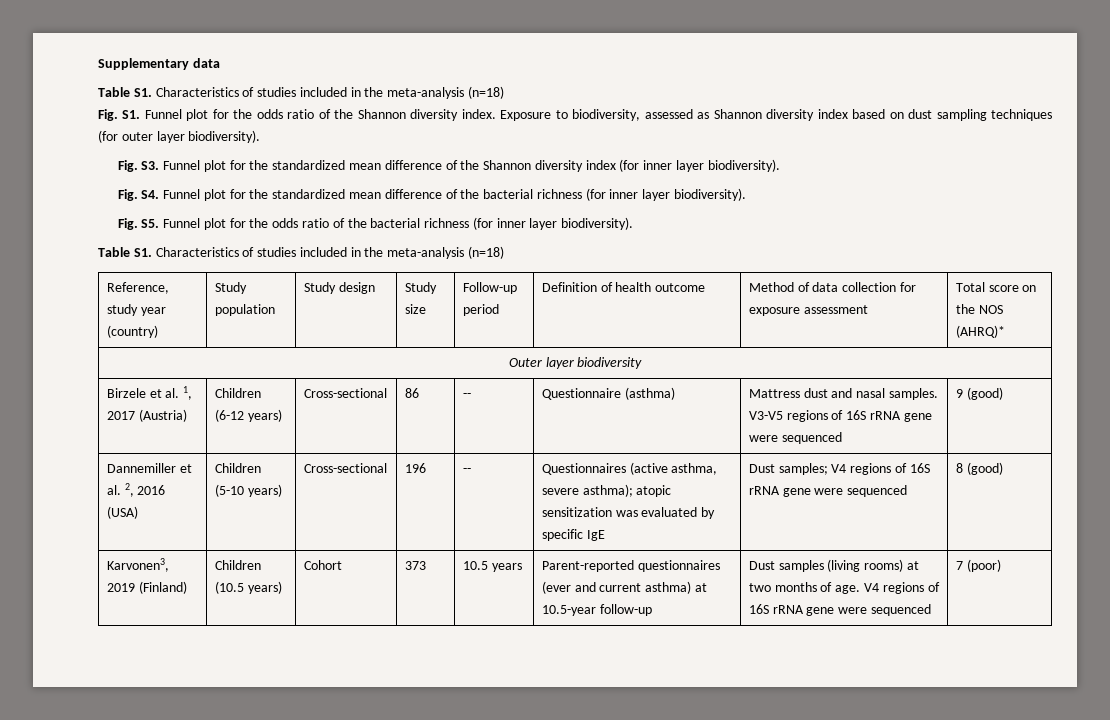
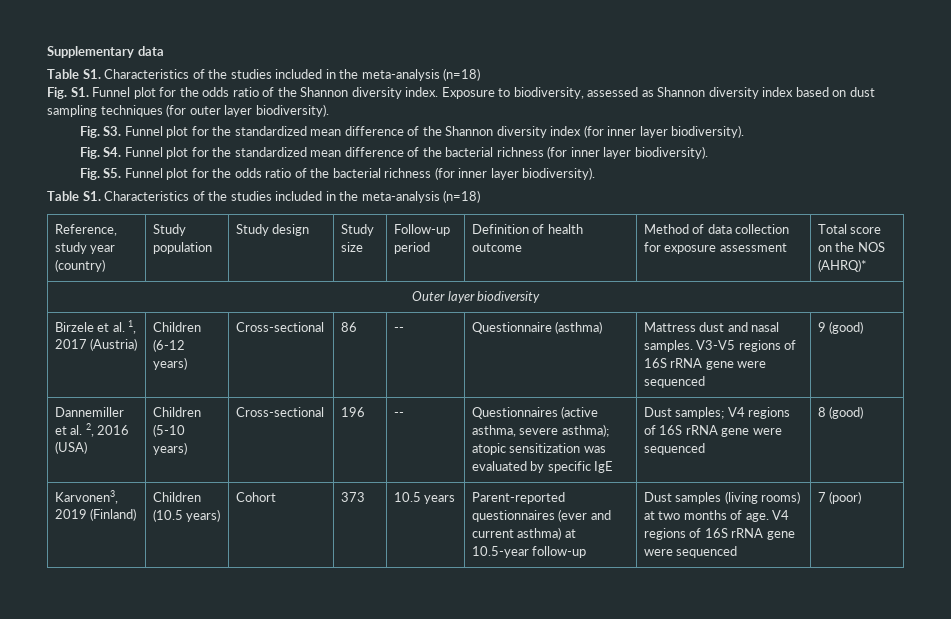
(255, 92) none -> [208,69,228,79] the
(255, 252) none -> [208,191,228,201] the

